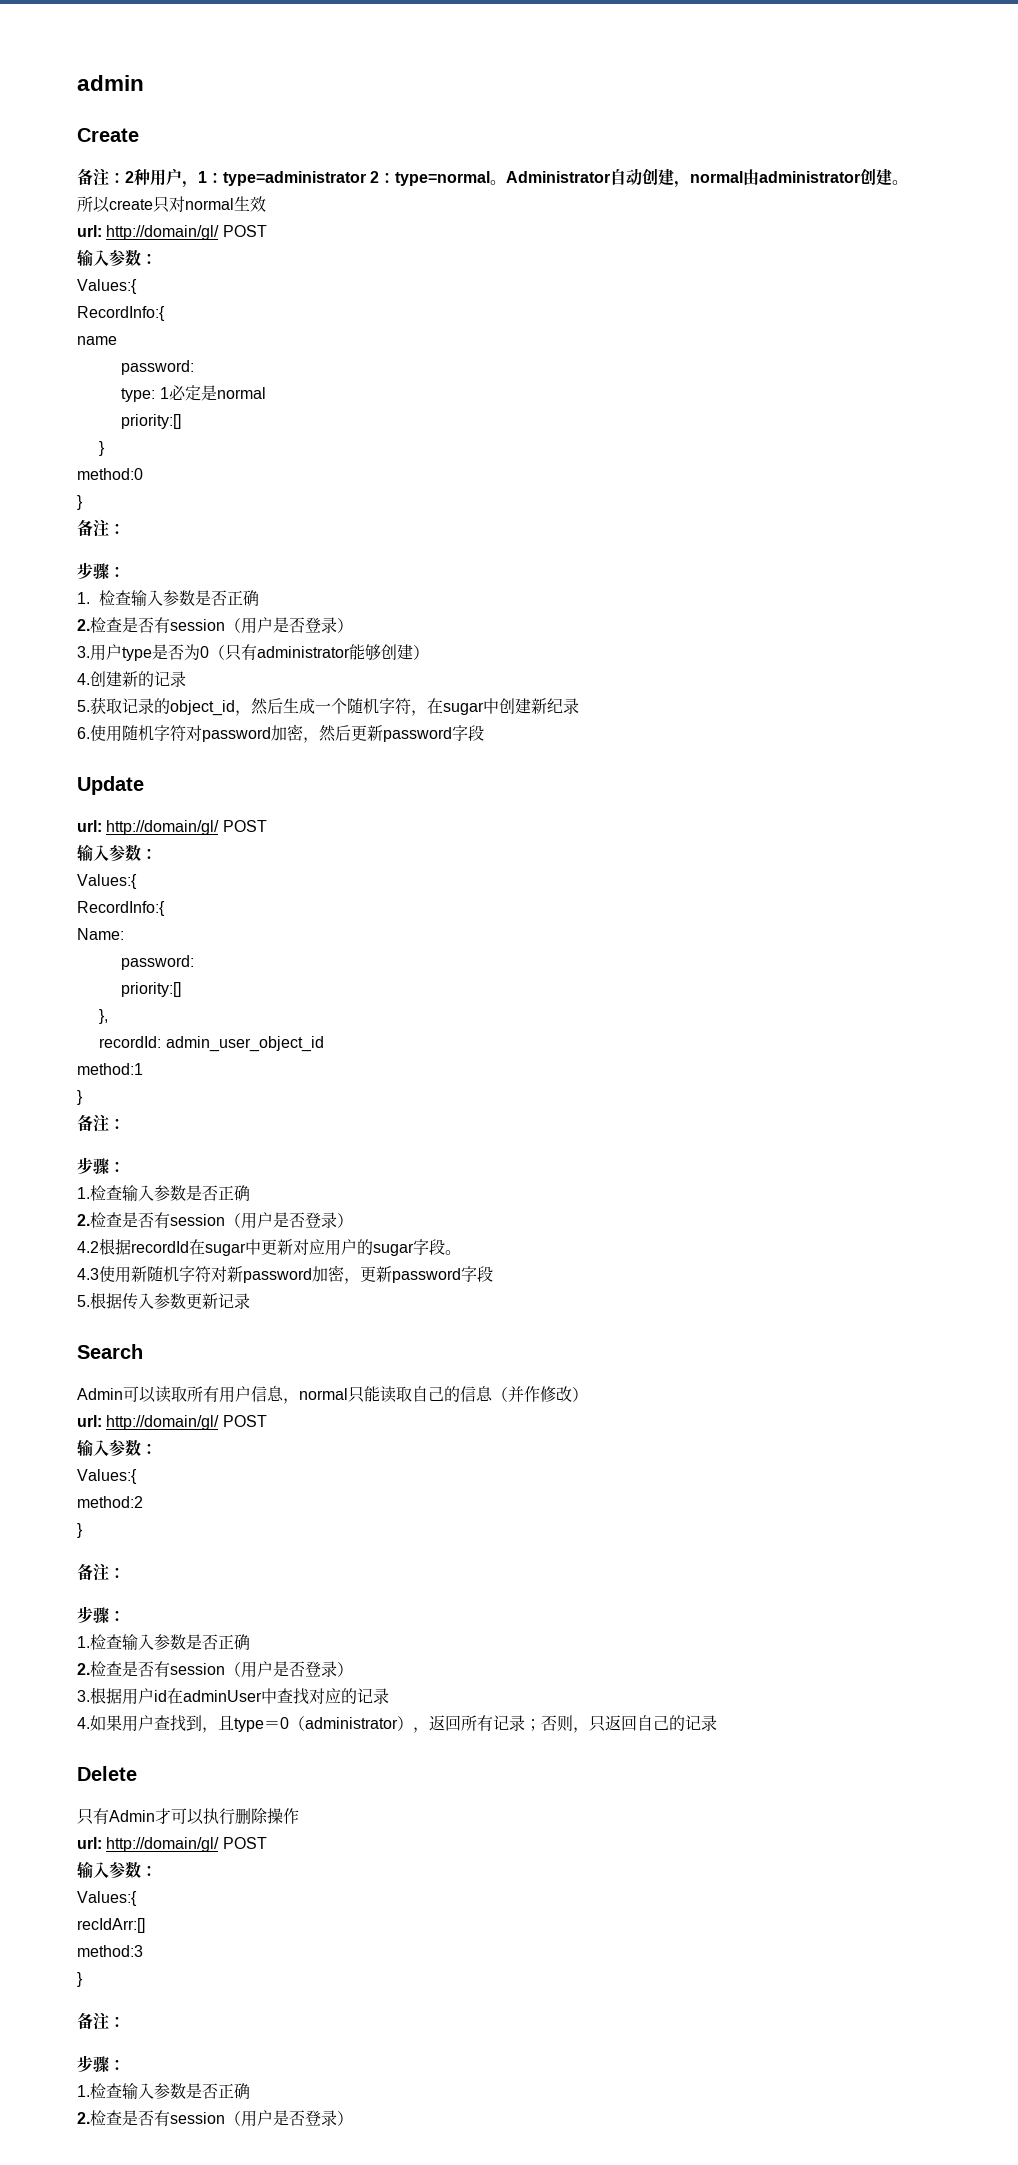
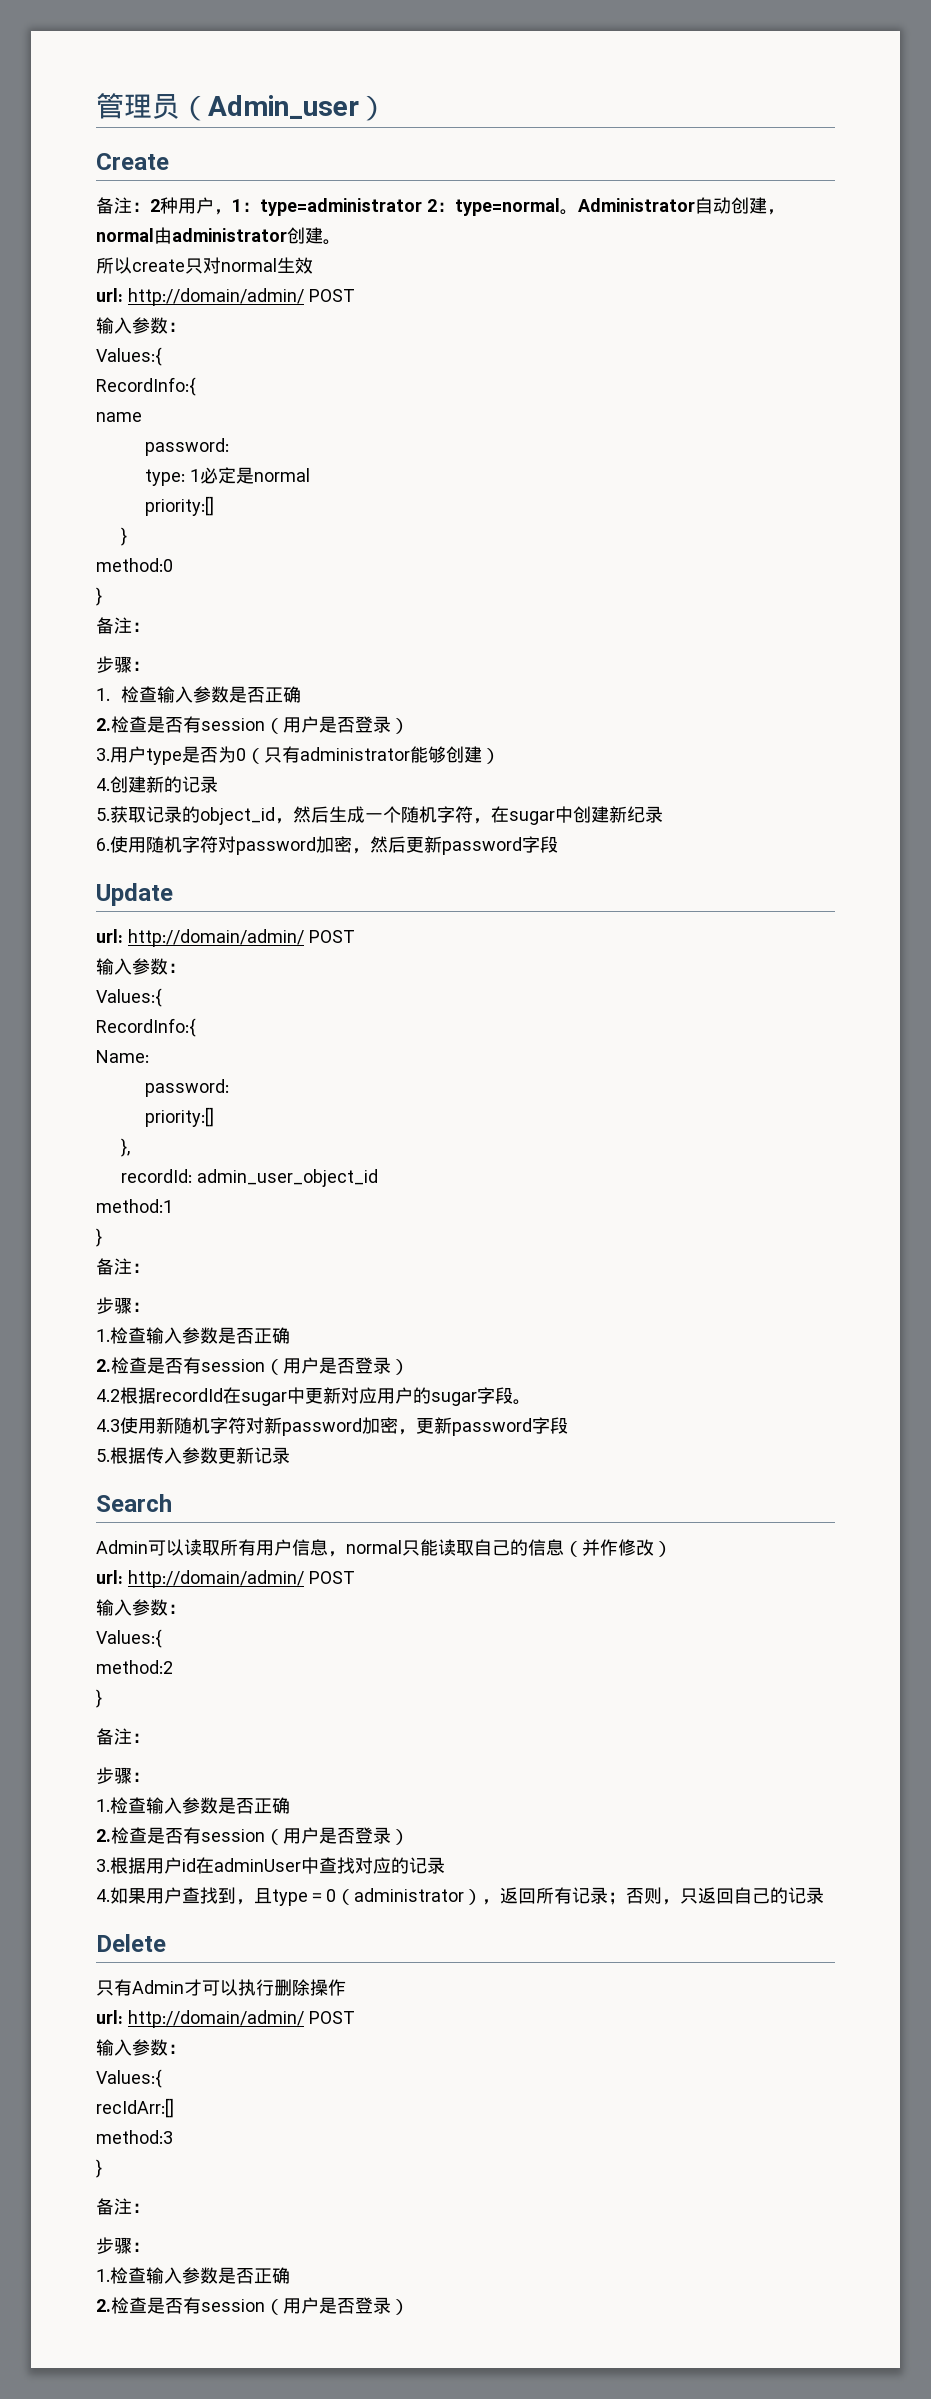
[77,75,144,91] admin -> [96,93,387,121] 管理员（Admin_user）
[106,225,220,240] http://domain/gl/ -> [128,288,304,306] http://domain/admin/
[106,820,220,835] http://domain/gl/ -> [128,929,304,947] http://domain/admin/
[106,1415,220,1430] http://domain/gl/ -> [128,1570,304,1588] http://domain/admin/
[106,1837,220,1852] http://domain/gl/ -> [128,2010,304,2028] http://domain/admin/

